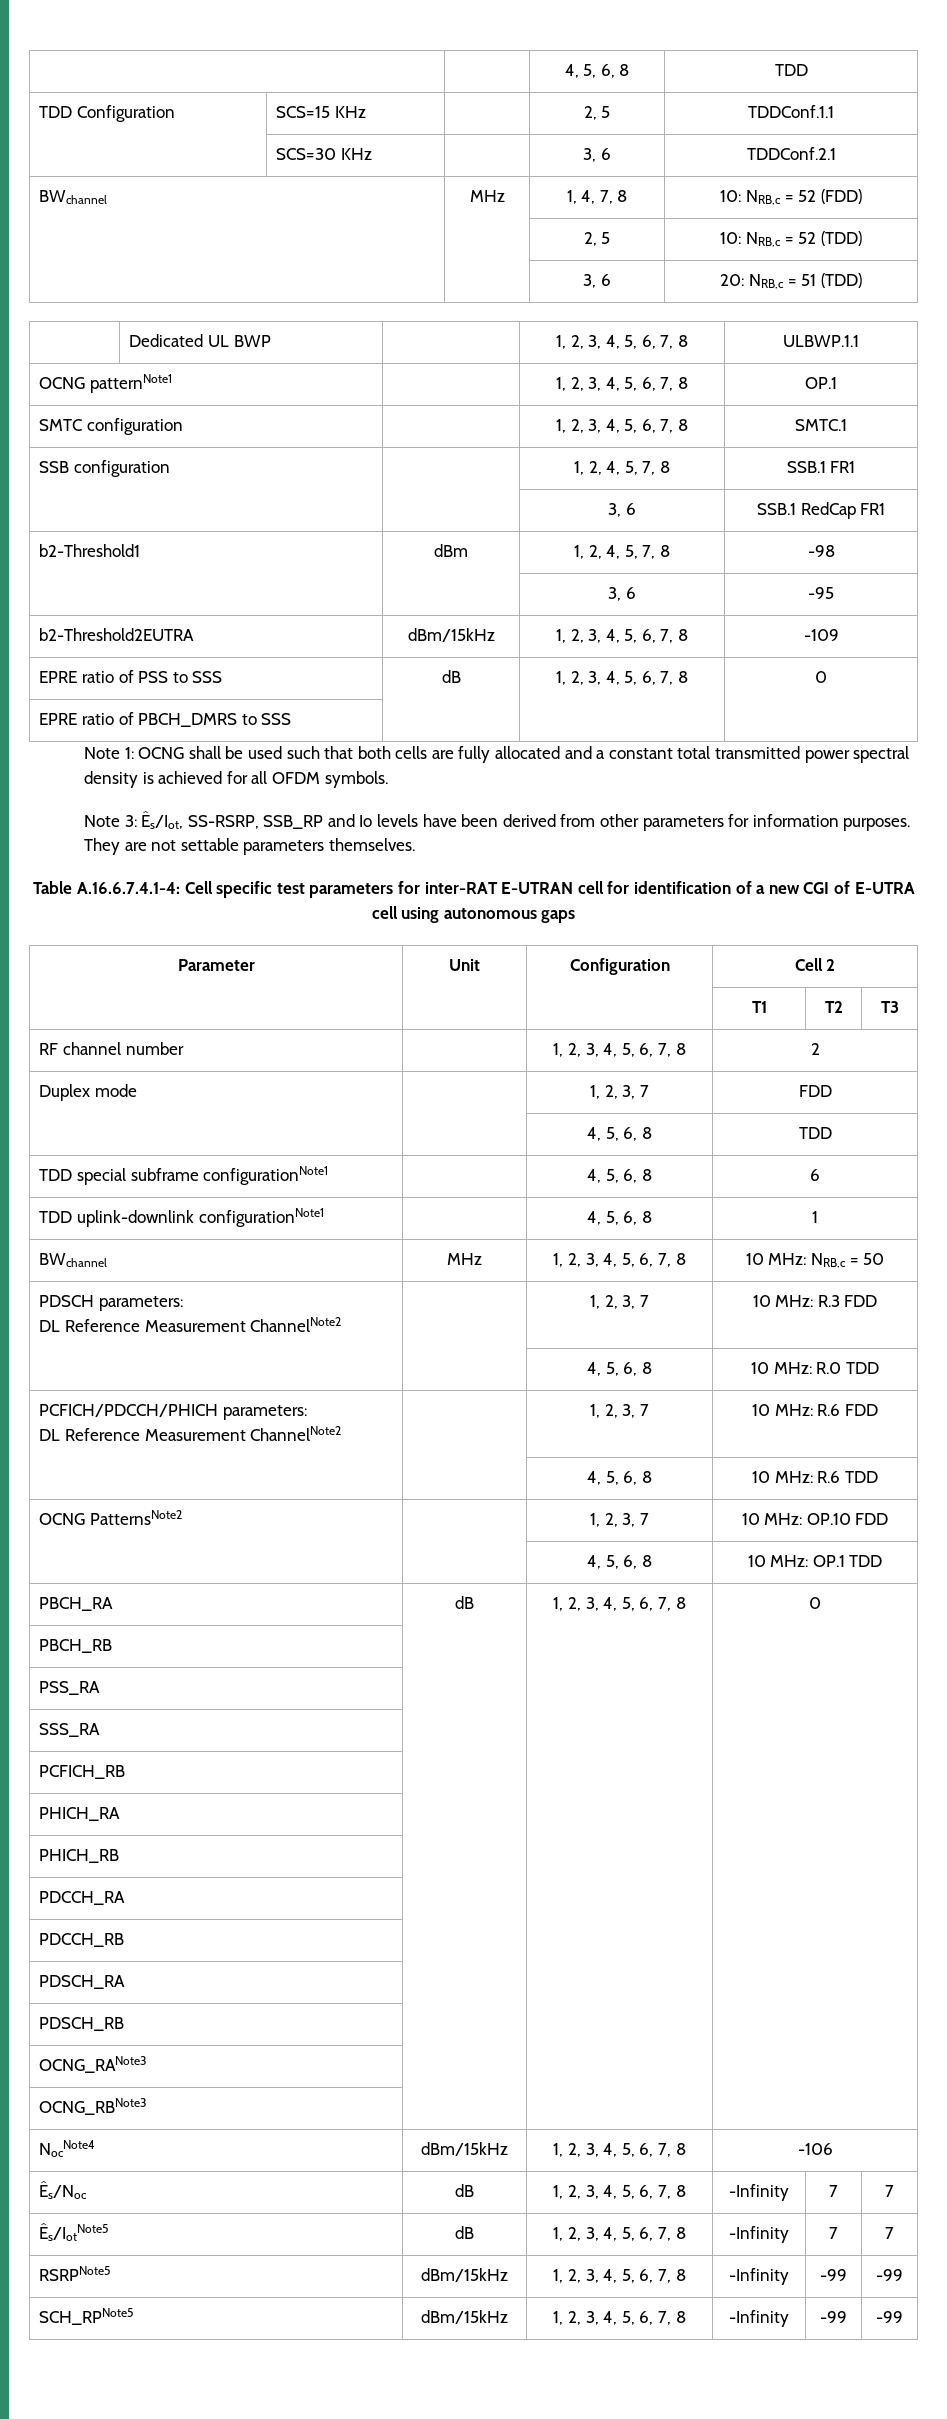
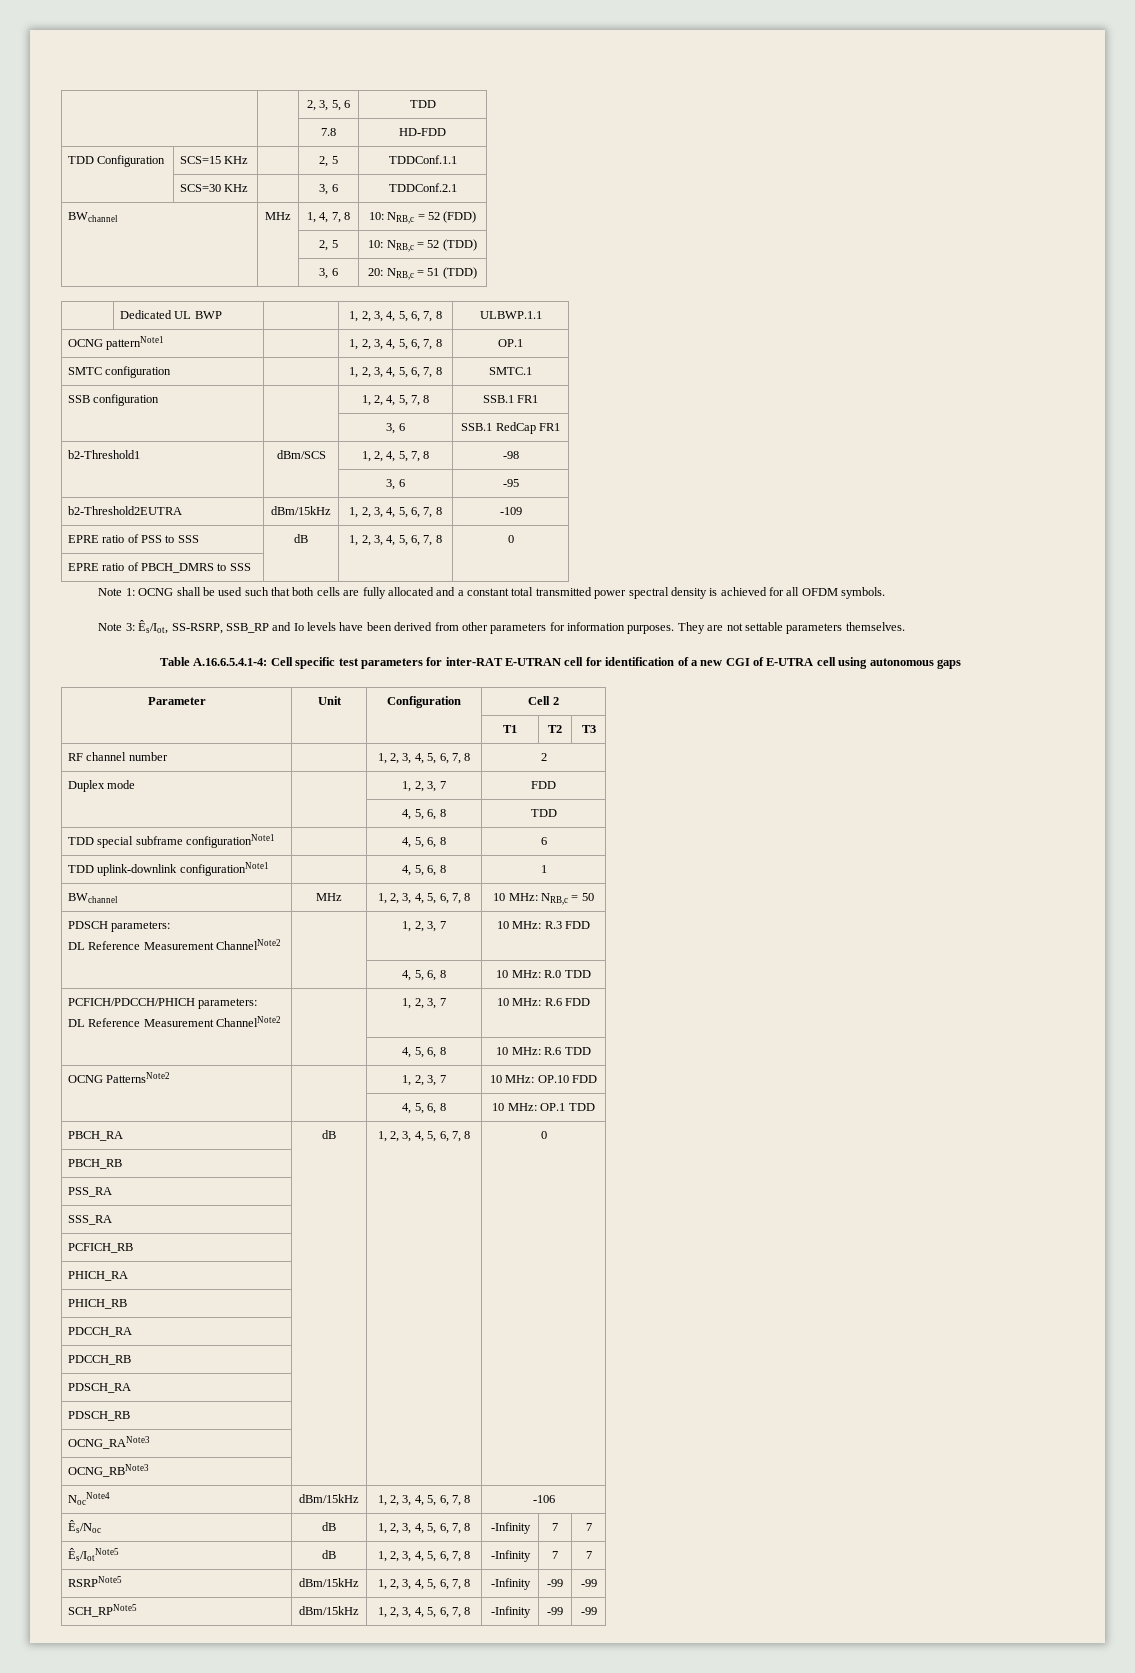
[564,64,630,78] [774,64,808,76] | | 4, 5, 6, 8 | TDD -> [306,100,351,111] [409,100,436,108] [321,128,336,136] [399,128,446,136] | | 2, 3, 5, 6 | TDD // | | 7.8 | HD-FDD
[434,544,468,557] dBm -> [276,450,326,459] dBm/SCS
[77,882,181,894] A.16.6.7.4.1-4: -> [193,658,268,666] A.16.6.5.4.1-4:

